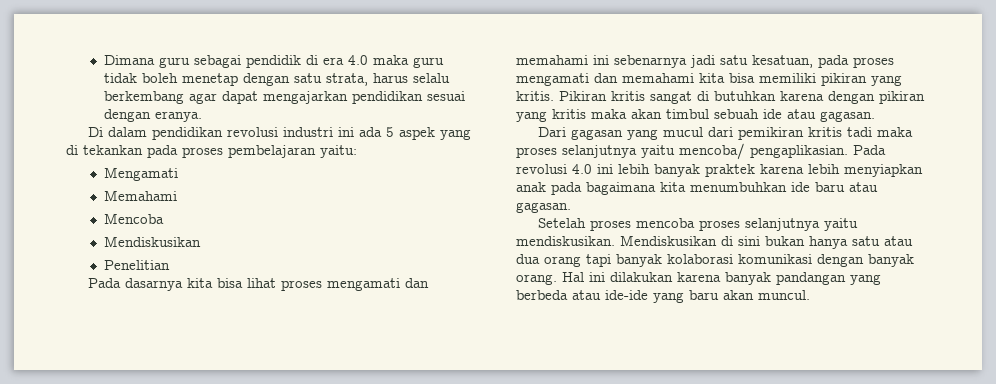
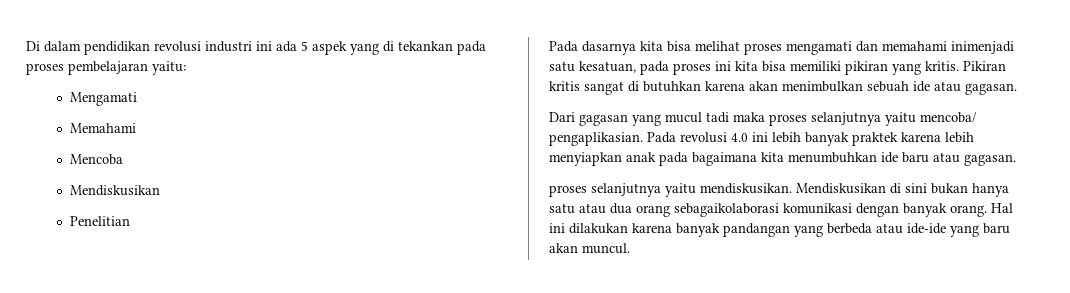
[104,55,445,68] [104,73,451,86] [104,91,466,104] [104,109,203,122] Dimana guru sebagai pendidik di era 4.0 maka guru tidak boleh menetap dengan satu strata, harus selalu berkembang agar dapat mengajarkan pendidikan sesuai dengan eranya. // -> (26, 46) none
[247,278,430,291] [516,55,715,68] lihat proses mengamati dan memahami ini sebenarnya jadi -> [695,41,1014,55] melihat proses mengamati dan memahami inimenjadi
[516,73,694,86] mengamati dan memahami -> [715,61,731,71] ini
[828,91,925,104] [516,109,709,122] dengan pikiran yang kritis maka akan timbul -> [749,81,863,92] akan menimbulkan
[708,127,843,140] dari pemikiran kritis -> (702, 117) none
[538,218,696,231] Setelah proses mencoba -> (1016, 160) none
[586,254,733,267] tapi banyak kolaborasi -> [674,203,779,217] sebagaikolaborasi

